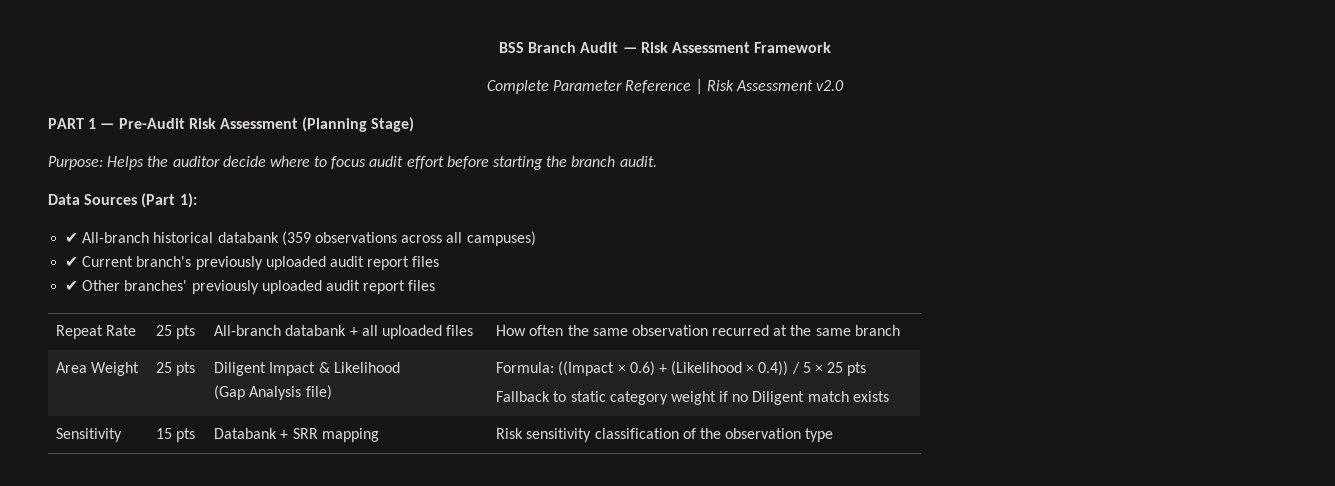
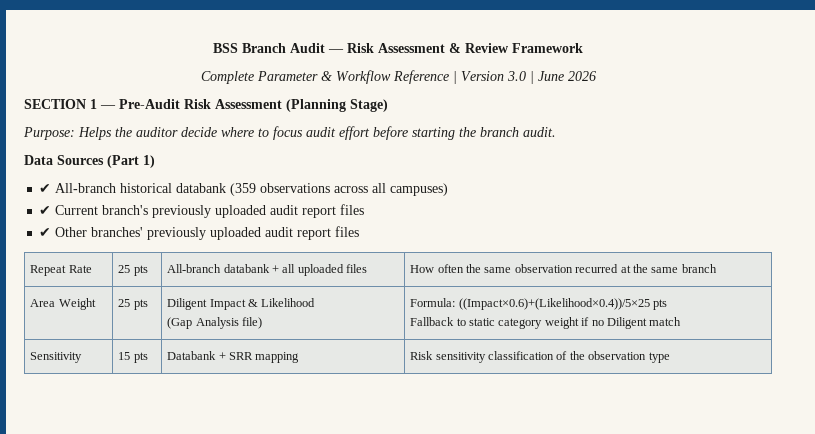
(750, 47) none -> [449,43,509,53] & Review
[625,79,845,94] [48,118,84,129] Reference | Risk Assessment v2.0 // PART -> [320,70,596,84] [24,99,86,109] & Workflow Reference | Version 3.0 | June 2026 // SECTION
[179,193,197,208] 1): -> [143,155,155,168] 1)
[558,361,844,376] ((Impact × 0.6) + (Likelihood × 0.4)) / 5 × 25 -> [458,298,650,310] ((Impact×0.6)+(Likelihood×0.4))/5×25
[852,391,889,402] exists -> (682, 321) none

